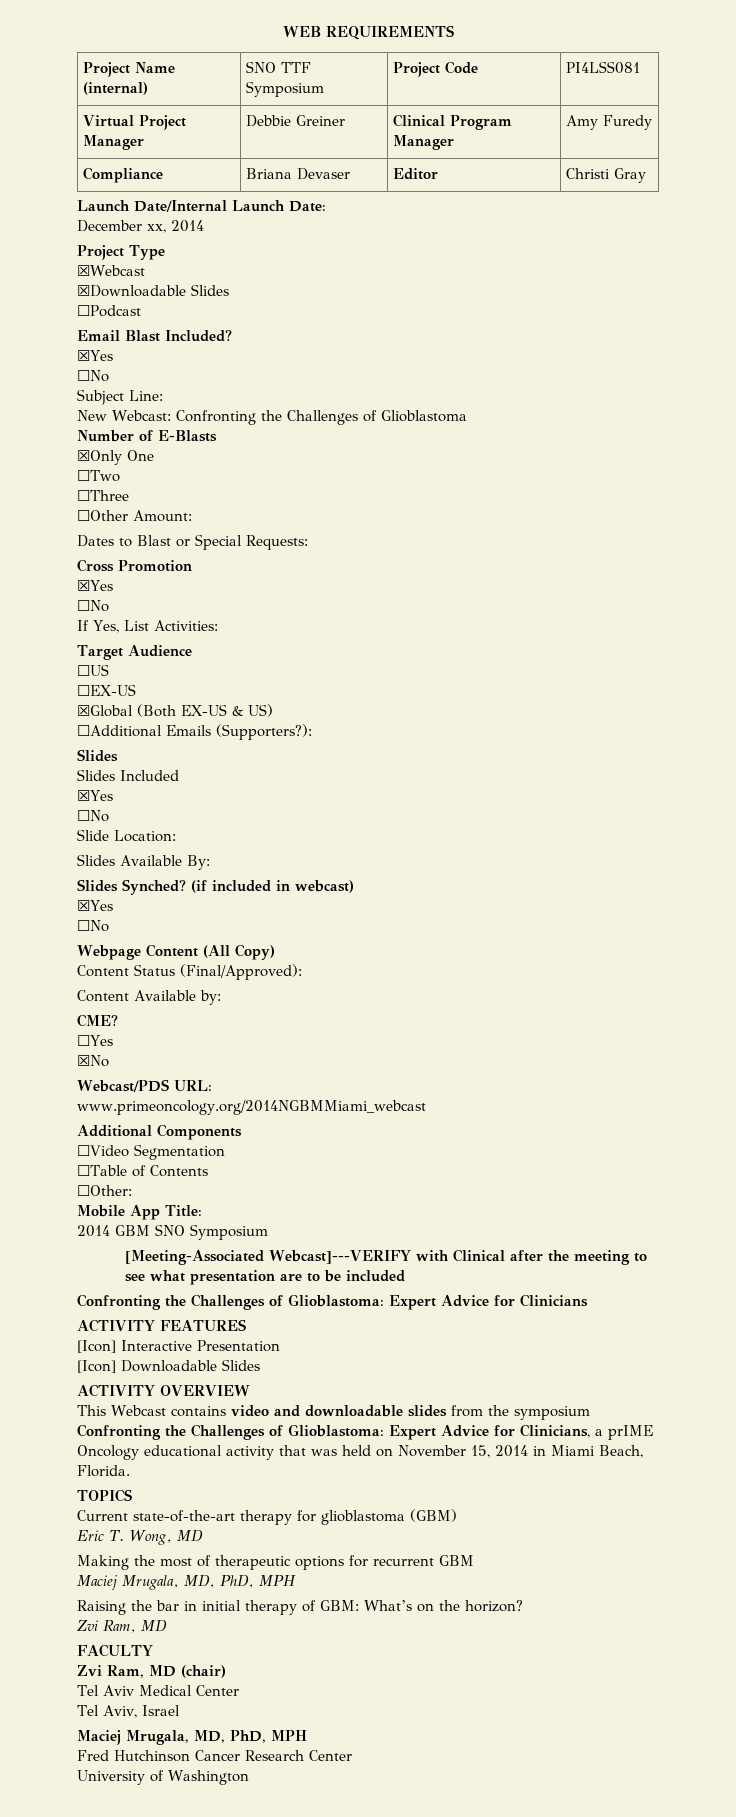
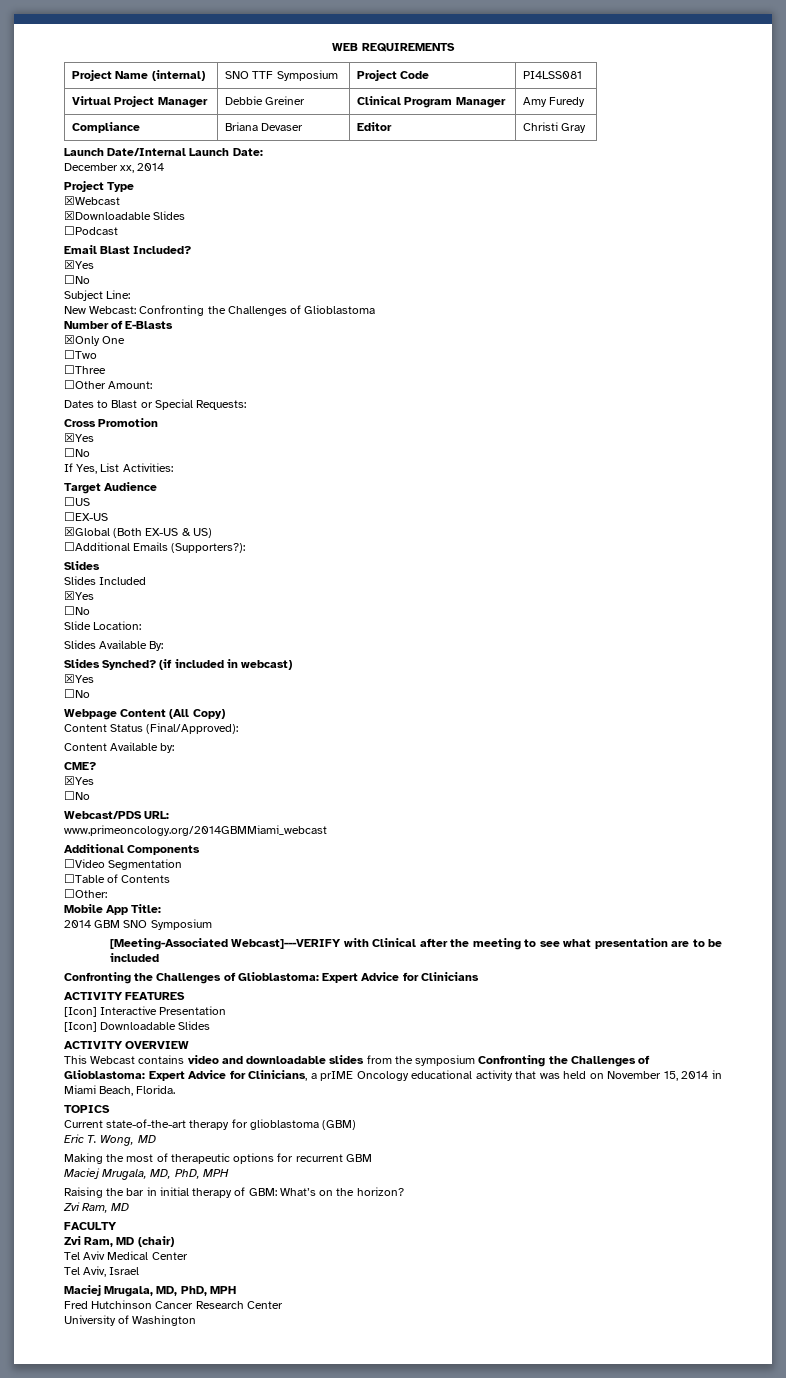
[77,1035,113,1046] [77,1055,109,1067] ☐Yes // ☒No -> [64,776,94,785] [64,791,90,800] ☒Yes // ☐No
[77,1100,426,1115] www.primeoncology.org/2014NGBMMiami_webcast -> [64,825,327,836] www.primeoncology.org/2014GBMMiami_webcast

